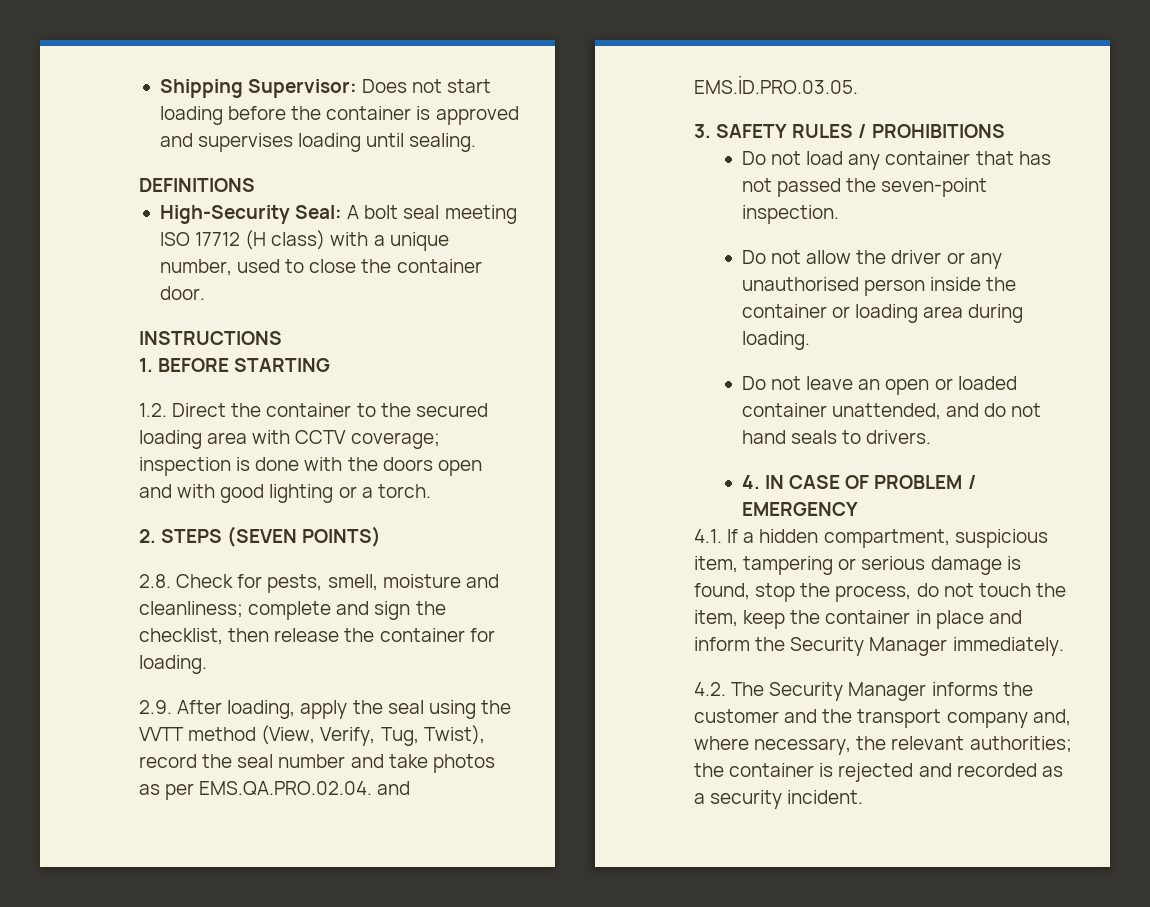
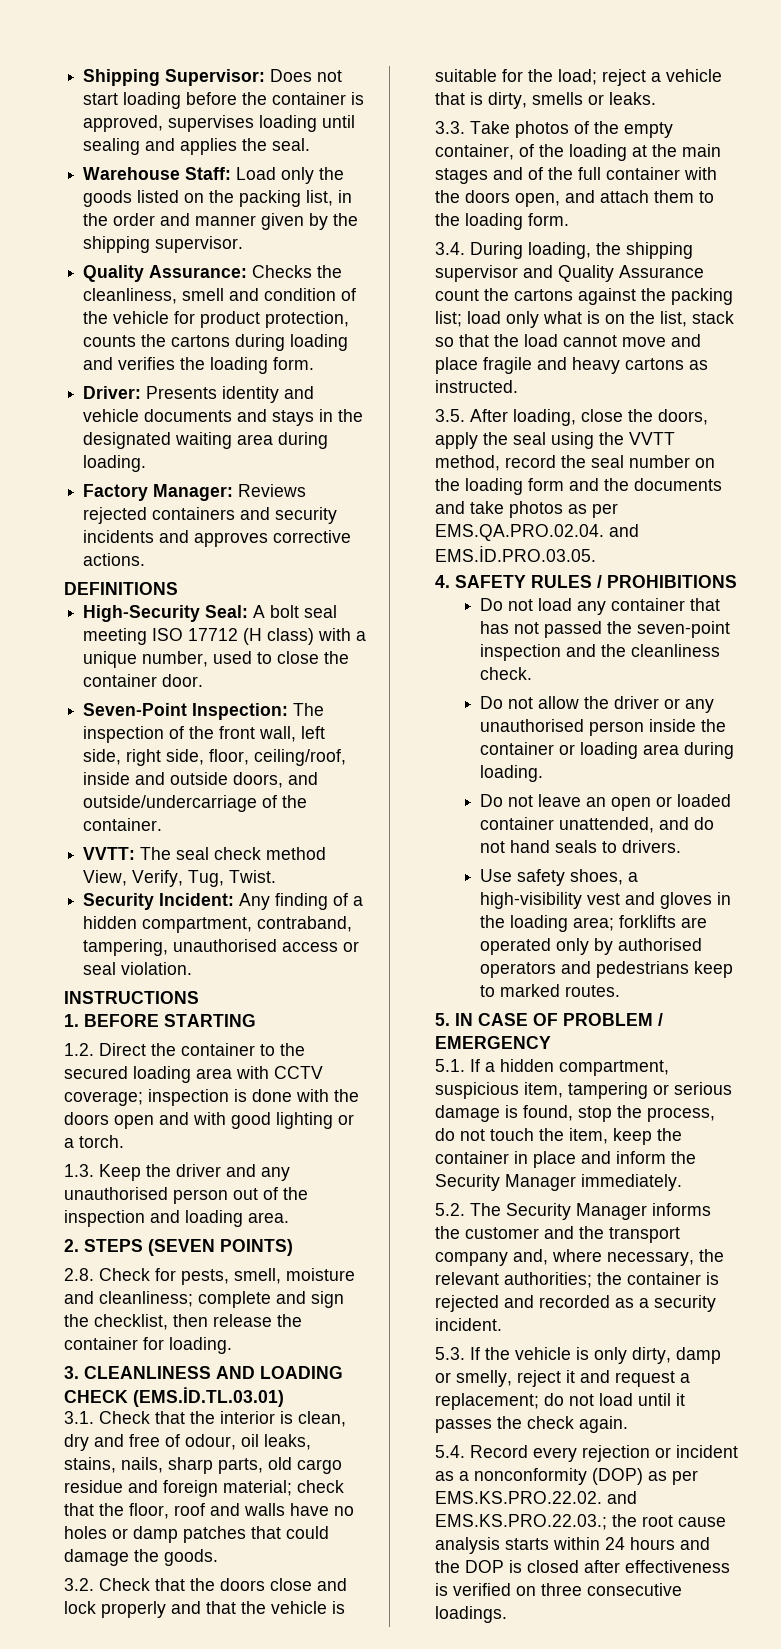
[435,106,519,125] [159,133,193,147] approved and -> [83,115,164,132] approved,
[409,133,477,152] sealing. -> [83,138,311,155] [83,167,345,184] [83,190,353,207] [83,213,359,230] [83,236,244,253] [83,265,343,282] [83,288,357,304] [83,311,350,328] [83,334,349,351] [83,357,315,374] [83,386,315,403] [83,409,364,426] [83,432,329,449] [83,455,147,472] [83,484,307,501] [83,507,338,524] [83,530,352,547] [83,553,146,566] sealing and applies the seal. // Warehouse Staff: Load only the goods listed on the packing list, in the order and manner given by the shipping supervisor. // Quality Assurance: Checks the cleanliness, smell and condition of the vehicle for product protection, counts the cartons during loading and verifies the loading form. // Driver: Presents identity and vehicle documents and stays in the designated waiting area during loading. // Factory Manager: Reviews rejected containers and security incidents and approves corrective actions.
(205, 293) none -> [83,703,325,720] [83,726,326,743] [83,749,347,766] [83,772,319,788] [83,795,308,812] [83,818,163,831] [83,847,327,860] [83,870,277,887] [83,893,364,910] [83,916,353,933] [83,939,360,956] [83,962,193,975] // Seven-Point Inspection: The inspection of the front wall, left side, right side, floor, ceiling/roof, inside and outside doors, and outside/undercarriage of the container. // VVTT: The seal check method View, Verify, Tug, Twist. // Security Incident: Any finding of a hidden compartment, contraband, tampering, unauthorised access or seal violation.
(431, 491) none -> [64,1164,291,1181] [64,1187,309,1204] [64,1210,290,1227] // 1.3. Keep the driver and any unauthorised person out of the inspection and loading area.
[139,700,296,719] 2.9. After loading, -> [64,1366,344,1379] [64,1387,285,1407] [64,1411,347,1427] [64,1434,312,1451] [64,1457,343,1474] [64,1480,345,1497] [64,1503,355,1519] [64,1526,330,1543] [64,1549,219,1566] [64,1578,348,1591] [64,1601,346,1618] [435,69,723,86] [435,92,657,109] [435,121,674,138] [435,144,722,161] [435,167,718,184] [435,190,715,207] [435,213,570,230] [435,242,694,259] [435,265,705,282] [435,288,734,305] [435,311,735,328] [435,334,702,347] [435,357,709,374] [435,380,519,393] [435,409,709,426] 3. CLEANLINESS AND LOADING CHECK (EMS.İD.TL.03.01) // 3.1. Check that the interior is clean, dry and free of odour, oil leaks, stains, nails, sharp parts, old cargo residue and foreign material; check that the floor, roof and walls have no holes or damp patches that could damage the goods. // 3.2. Check that the doors close and lock properly and that the vehicle is suitable for the load; reject a vehicle that is dirty, smells or leaks. // 3.3. Take photos of the empty container, of the loading at the main stages and of the full container with the doors open, and attach them to the loading form. // 3.4. During loading, the shipping supervisor and Quality Assurance count the cartons against the packing list; load only what is on the list, stack so that the load cannot move and place fragile and heavy cartons as instructed. // 3.5. After loading, close the doors,
[188,725,485,746] [139,754,346,768] method (View, Verify, Tug, Twist), record the seal number -> [435,455,716,471] [435,478,723,495] method, record the seal number on the loading form and the documents
[694,124,712,138] 3. -> [435,575,451,588] 4.
[741,205,839,224] inspection. -> [480,644,721,661] [480,667,533,680] inspection and the cleanliness check.
[741,475,760,489] 4. -> [480,869,639,886] [480,892,732,909] [480,915,708,932] [480,938,703,955] [480,961,734,978] [480,984,621,997] [435,1013,451,1026] Use safety shoes, a high-visibility vest and gloves in the loading area; forklifts are operated only by authorised operators and pedestrians keep to marked routes. // 5.
[694,529,723,543] 4.1. -> [435,1059,466,1072] 5.1.
[694,682,727,696] 4.2. -> [435,1203,466,1216] 5.2.
(864, 797) none -> [435,1347,722,1364] [435,1370,691,1387] [435,1393,686,1410] [435,1416,629,1433] [435,1445,739,1462] [435,1468,699,1485] [435,1491,638,1504] [435,1514,727,1530] [435,1537,711,1554] [435,1560,731,1573] [435,1583,683,1596] [435,1606,508,1623] // 5.3. If the vehicle is only dirty, damp or smelly, reject it and request a replacement; do not load until it passes the check again. // 5.4. Record every rejection or incident as a nonconformity (DOP) as per EMS.KS.PRO.22.02. and EMS.KS.PRO.22.03.; the root cause analysis starts within 24 hours and the DOP is closed after effectiveness is verified on three consecutive loadings.

